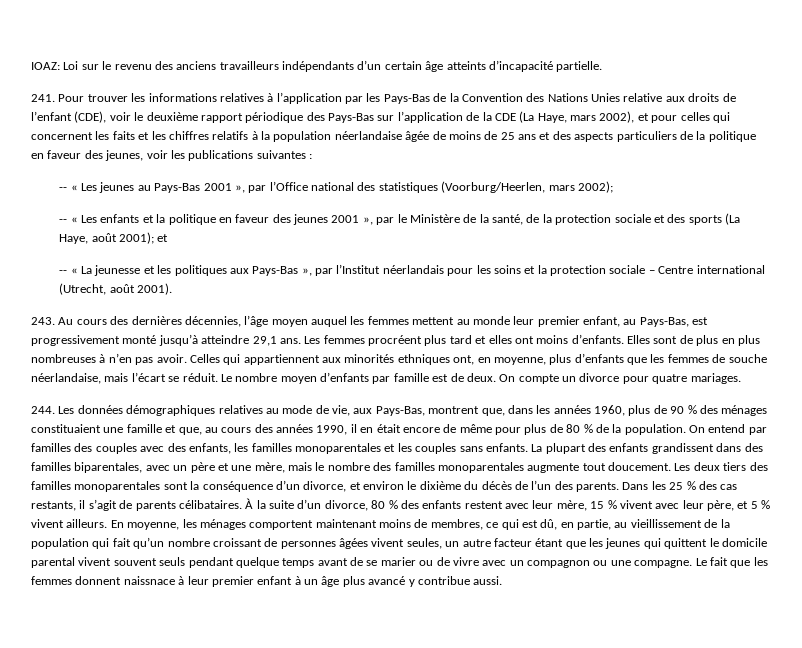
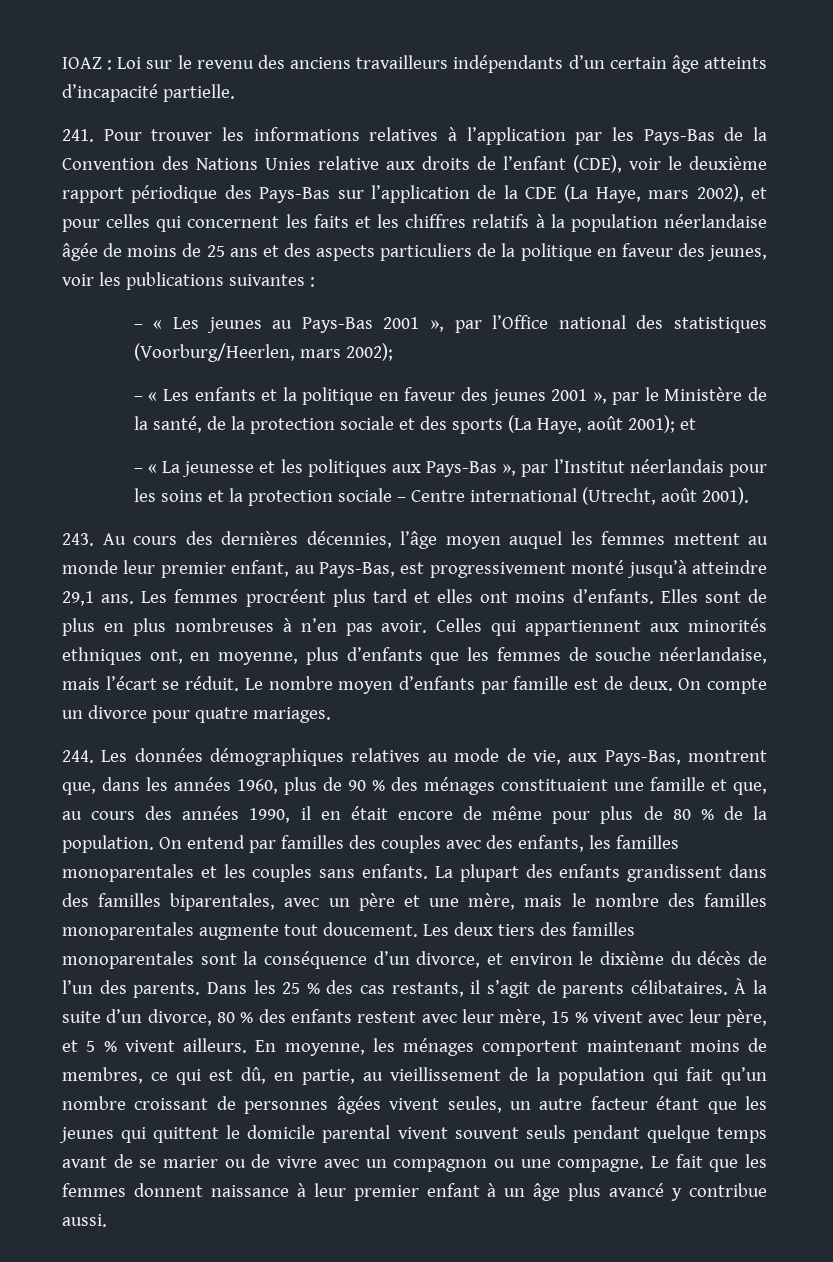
[31,62,60,70] IOAZ: -> [62,57,113,70] IOAZ :
[59,187,68,191] -- -> [133,324,143,329] –
[59,219,68,223] -- -> [133,396,143,401] –
[59,270,68,274] -- -> [133,468,143,473] –
[123,576,175,585] naissnace -> [210,1185,289,1197] naissance

